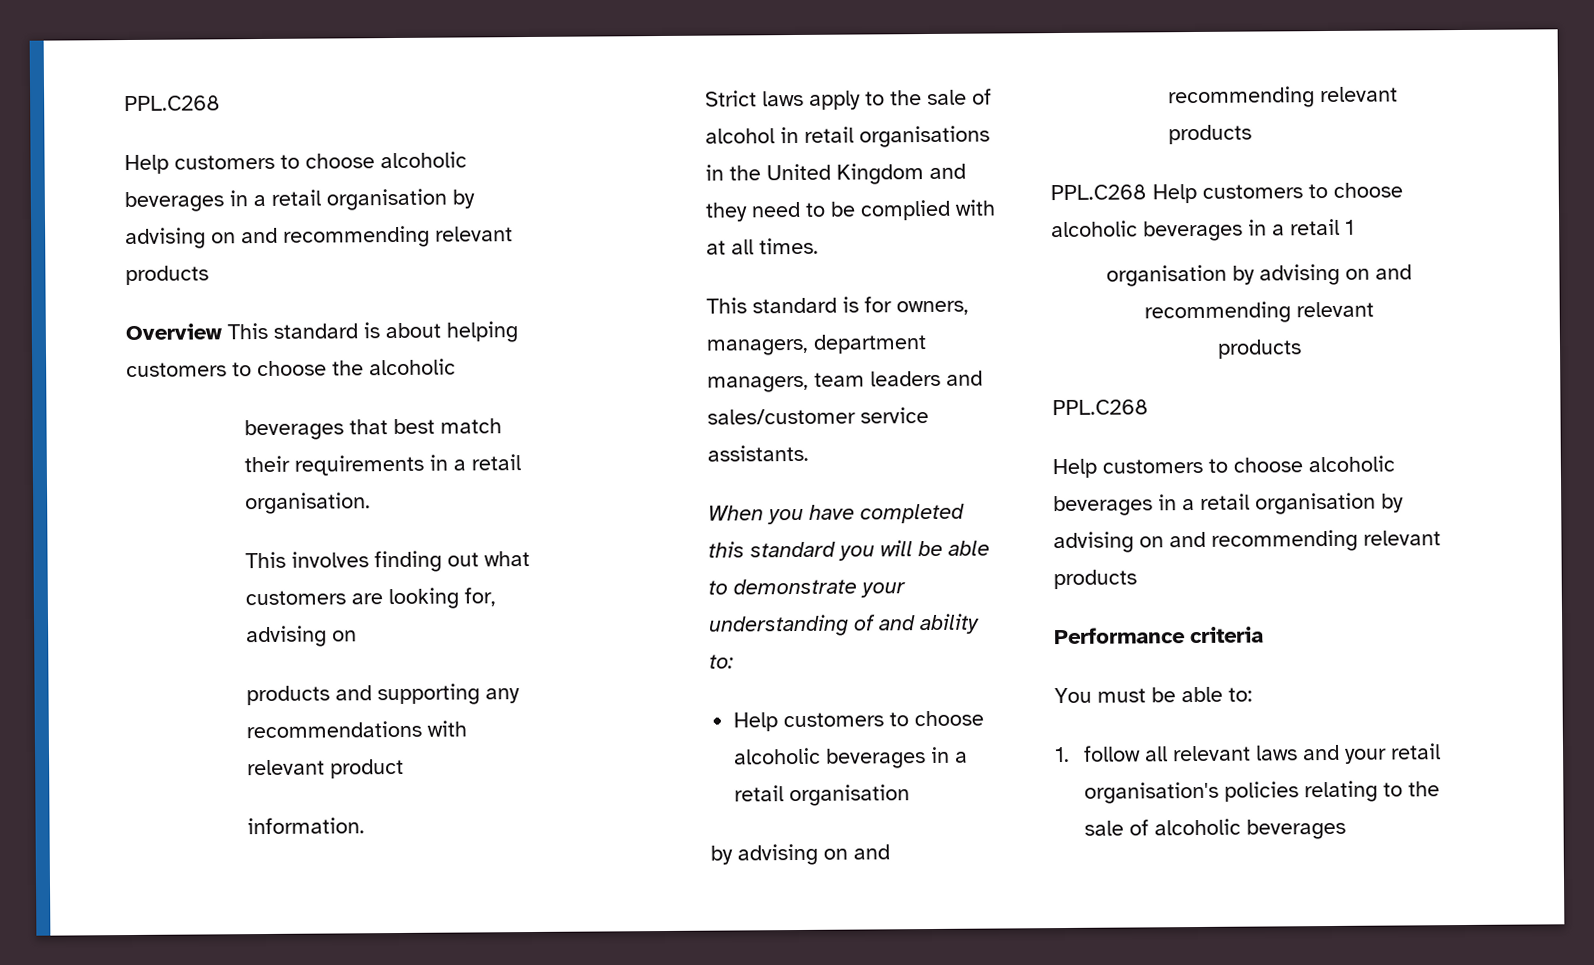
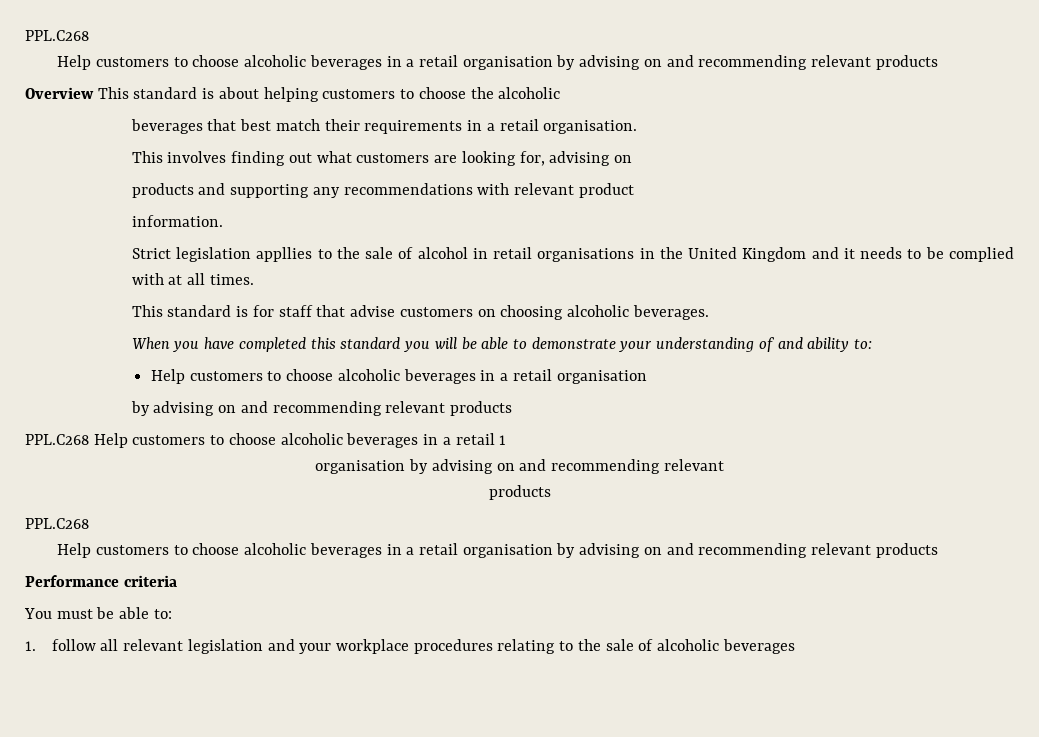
[761,90,861,110] laws apply -> [175,247,313,262] legislation appllies
[704,201,801,222] they need -> [843,247,903,259] it needs
[895,300,969,316] [705,334,927,356] [706,370,983,393] [706,407,929,425] [706,444,809,462] owners, managers, department managers, team leaders and sales/customer service assistants. -> [278,305,709,320] staff that advise customers on choosing alcoholic beverages.
[1255,745,1299,761] laws -> [187,639,263,654] legislation
[1390,743,1442,760] [1084,781,1300,804] retail organisation's policies -> [336,639,493,654] workplace procedures

